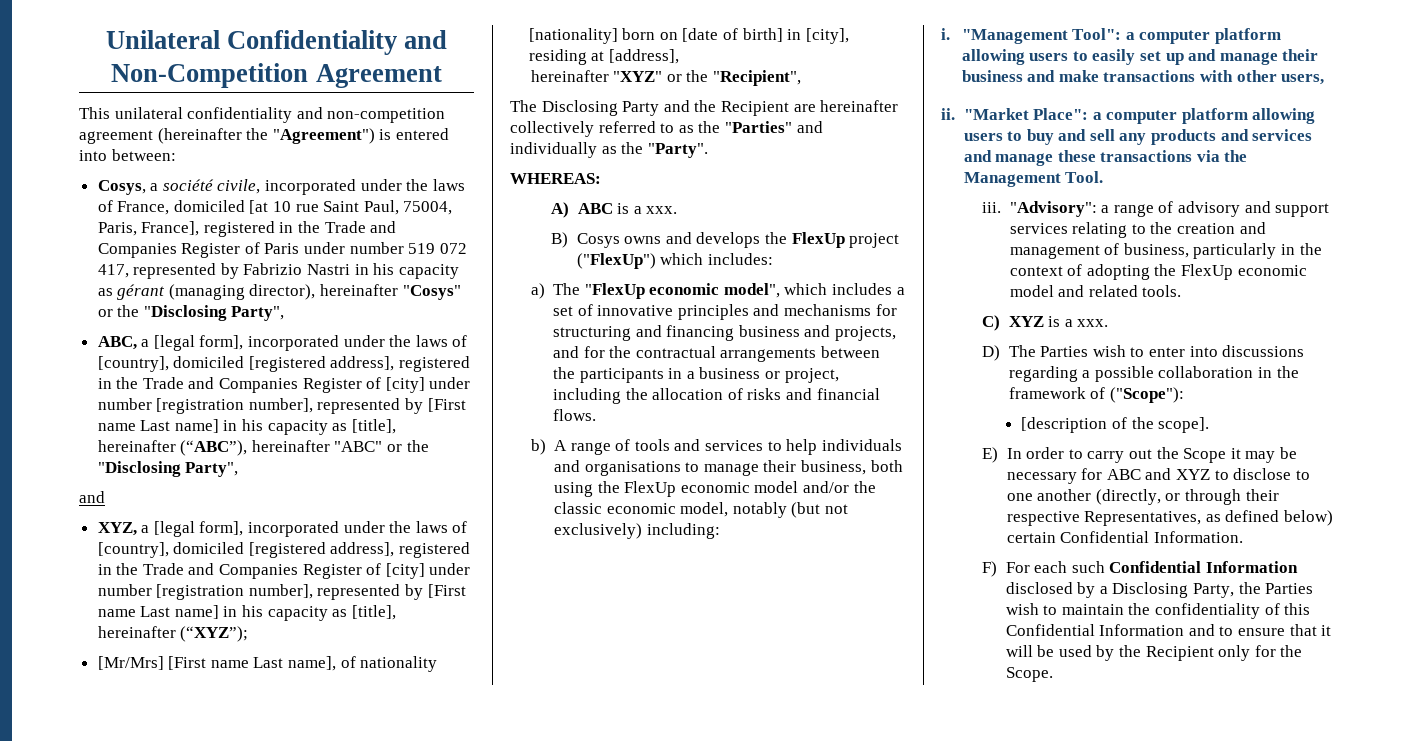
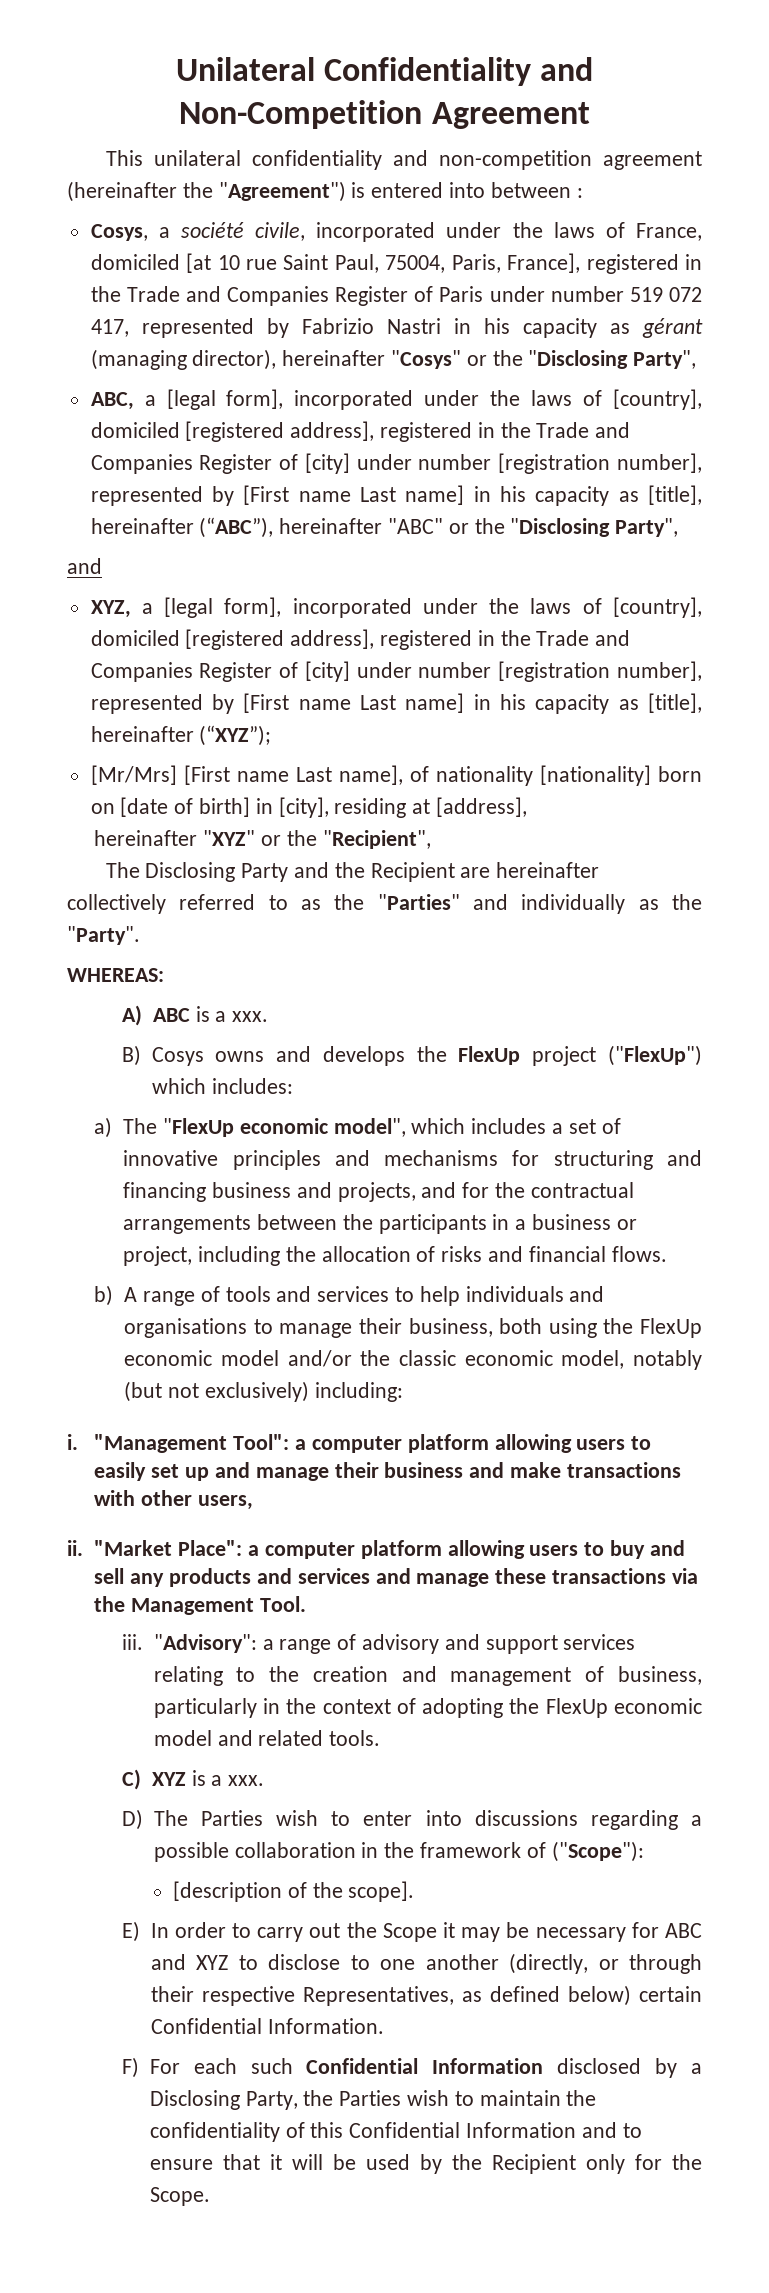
[111,149,176,161] between: -> [490,182,583,198] between :

